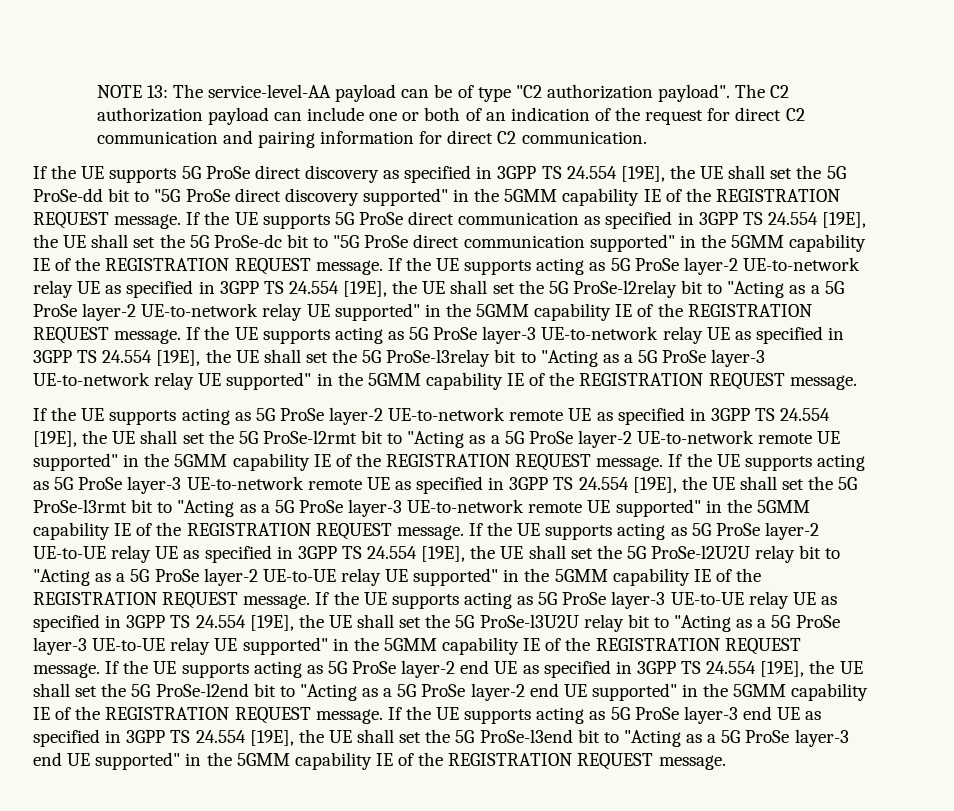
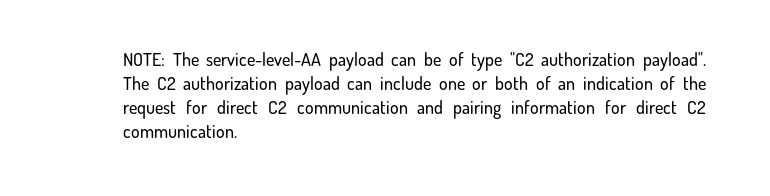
[96,85,168,98] NOTE 13: -> [122,53,165,66] NOTE:
[33,165,846,183] [33,188,840,206] [33,211,867,229] [33,234,867,252] [33,257,860,275] [33,280,844,298] [33,303,812,321] [33,326,845,344] [33,349,766,367] [33,372,857,390] [33,407,831,425] [33,430,841,448] [33,453,865,471] [33,476,858,494] [33,499,810,517] [33,522,819,540] [33,545,841,563] [33,568,762,586] [33,591,837,609] [33,614,840,632] [33,637,801,655] [33,660,863,678] [33,683,869,701] [33,706,822,724] [33,729,849,747] [33,752,726,770] // If the UE supports 5G ProSe direct discovery as specified in 3GPP TS 24.554 [19E], the UE shall set the 5G ProSe-dd bit to "5G ProSe direct discovery supported" in the 5GMM capability IE of the REGISTRATION REQUEST message. If the UE supports 5G ProSe direct communication as specified in 3GPP TS 24.554 [19E], the UE shall set the 5G ProSe-dc bit to "5G ProSe direct communication supported" in the 5GMM capability IE of the REGISTRATION REQUEST message. If the UE supports acting as 5G ProSe layer-2 UE-to-network relay UE as specified in 3GPP TS 24.554 [19E], the UE shall set the 5G ProSe-l2relay bit to "Acting as a 5G ProSe layer-2 UE-to-network relay UE supported" in the 5GMM capability IE of the REGISTRATION REQUEST message. If the UE supports acting as 5G ProSe layer-3 UE-to-network relay UE as specified in 3GPP TS 24.554 [19E], the UE shall set the 5G ProSe-l3relay bit to "Acting as a 5G ProSe layer-3 UE-to-network relay UE supported" in the 5GMM capability IE of the REGISTRATION REQUEST message. // If the UE supports acting as 5G ProSe layer-2 UE-to-network remote UE as specified in 3GPP TS 24.554 [19E], the UE shall set the 5G ProSe-l2rmt bit to "Acting as a 5G ProSe layer-2 UE-to-network remote UE supported" in the 5GMM capability IE of the REGISTRATION REQUEST message. If the UE supports acting as 5G ProSe layer-3 UE-to-network remote UE as specified in 3GPP TS 24.554 [19E], the UE shall set the 5G ProSe-l3rmt bit to "Acting as a 5G ProSe layer-3 UE-to-network remote UE supported" in the 5GMM capability IE of the REGISTRATION REQUEST message. If the UE supports acting as 5G ProSe layer-2 UE-to-UE relay UE as specified in 3GPP TS 24.554 [19E], the UE shall set the 5G ProSe-l2U2U relay bit to "Acting as a 5G ProSe layer-2 UE-to-UE relay UE supported" in the 5GMM capability IE of the REGISTRATION REQUEST message. If the UE supports acting as 5G ProSe layer-3 UE-to-UE relay UE as specified in 3GPP TS 24.554 [19E], the UE shall set the 5G ProSe-l3U2U relay bit to "Acting as a 5G ProSe layer-3 UE-to-UE relay UE supported" in the 5GMM capability IE of the REGISTRATION REQUEST message. If the UE supports acting as 5G ProSe layer-2 end UE as specified in 3GPP TS 24.554 [19E], the UE shall set the 5G ProSe-l2end bit to "Acting as a 5G ProSe layer-2 end UE supported" in the 5GMM capability IE of the REGISTRATION REQUEST message. If the UE supports acting as 5G ProSe layer-3 end UE as specified in 3GPP TS 24.554 [19E], the UE shall set the 5G ProSe-l3end bit to "Acting as a 5G ProSe layer-3 end UE supported" in the 5GMM capability IE of the REGISTRATION REQUEST message. -> (237, 131) none

